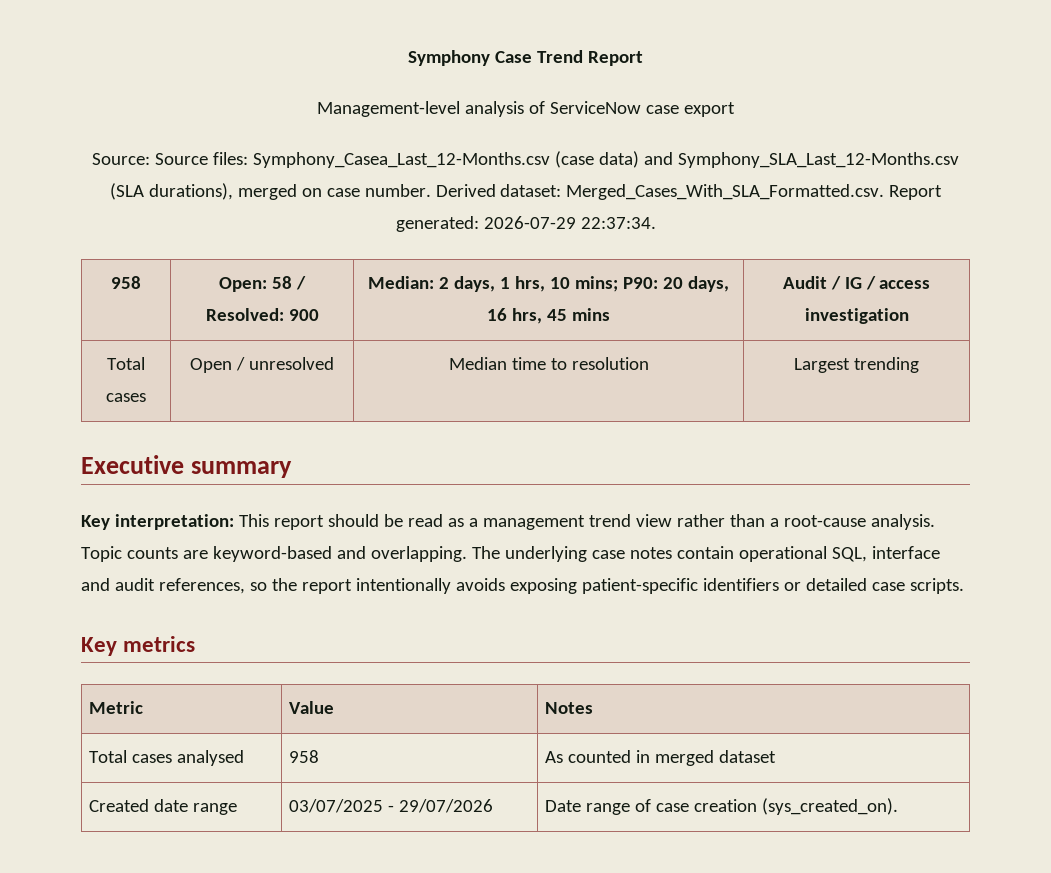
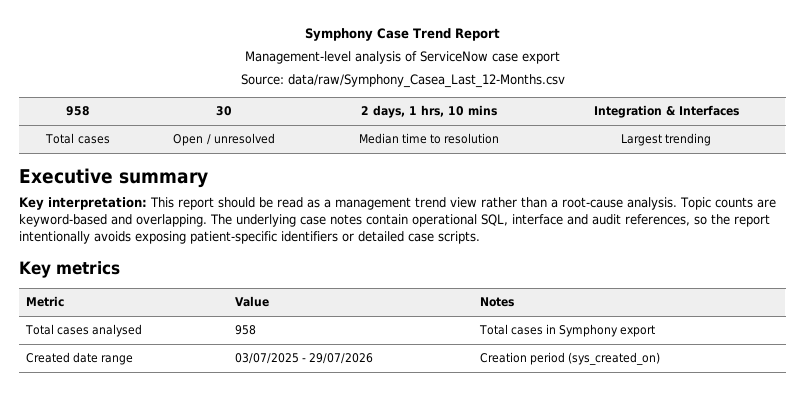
[155,151,959,168] [109,183,943,200] [395,216,656,232] [111,276,141,289] [219,276,306,292] [205,308,319,321] [368,276,435,289] Source files: Symphony_Casea_Last_12-Months.csv (case data) and Symphony_SLA_Last_12-Months.csv (SLA durations), merged on case number. Derived dataset: Merged_Cases_With_SLA_Formatted.csv. Report generated: 2026-07-29 22:37:34. // 958 | Open: 58 / Resolved: 900 | Median: -> [287,74,565,88] [66,106,90,116] [216,106,232,116] data/raw/Symphony_Casea_Last_12-Months.csv // 958 | 30 |
[574,276,729,292] [487,308,610,324] [782,276,931,290] [804,308,909,324] mins; P90: 20 days, 16 hrs, 45 mins | Audit / IG / access investigation -> [468,105,497,116] [593,105,739,118] mins | Integration & Interfaces
[545,750,777,766] As counted in merged dataset -> [478,324,656,337] Total cases in Symphony export
[545,798,899,815] Date range of case creation (sys_created_on). -> [479,352,661,365] Creation period (sys_created_on)

